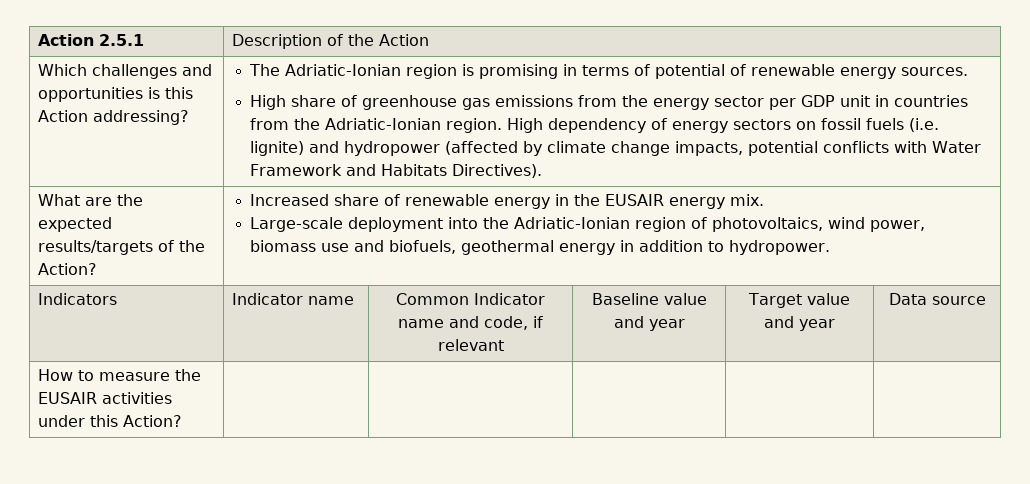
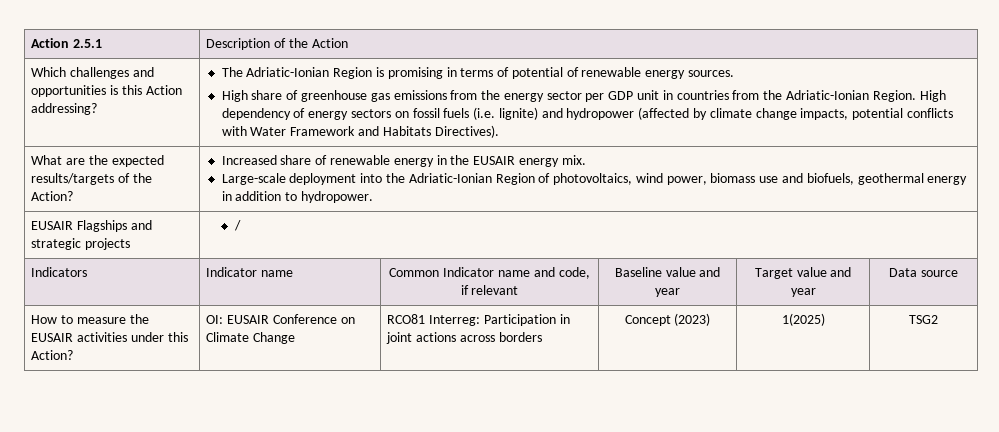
[406,64,458,79] region -> [333,67,373,79] Region
[446,118,503,133] region. -> [872,90,916,102] Region.
[635,217,687,232] region -> [495,173,535,185] Region
(831, 247) none -> [31,220,152,232] [31,238,131,250] [233,220,241,231] // EUSAIR Flagships and strategic projects | /
(183, 421) | | | | -> [206,314,355,324] [206,332,296,344] [387,314,570,326] [386,332,542,344] [624,313,711,326] [781,313,825,326] [909,315,938,324] OI: EUSAIR Conference on Climate Change | RCO81 Interreg: Participation in joint actions across borders | Concept (2023) | 1(2025) | TSG2

